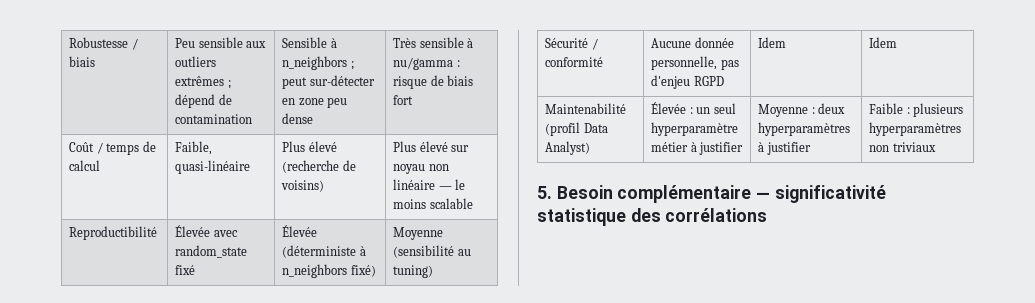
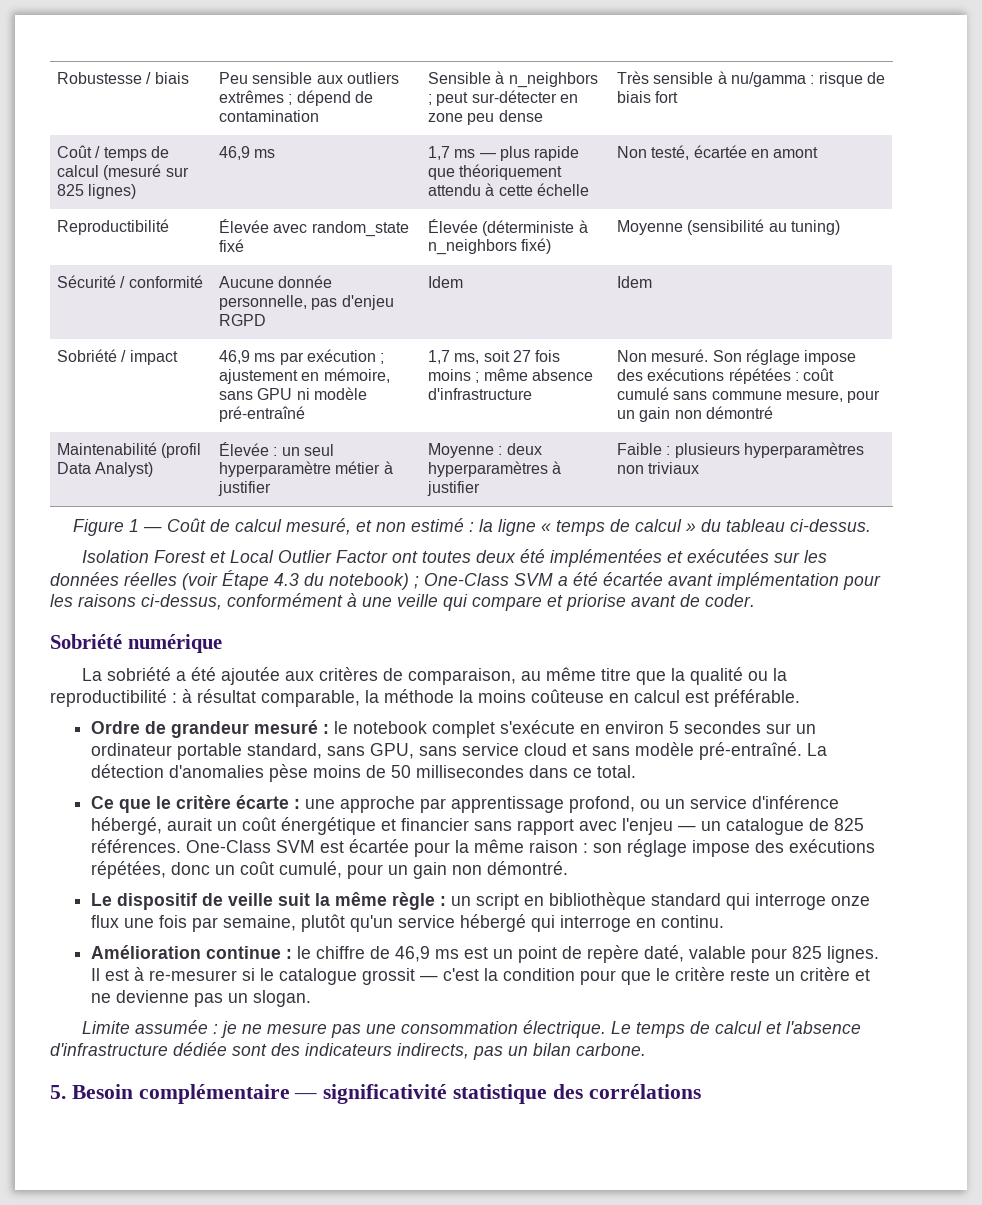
[175,141,213,155] [175,160,251,174] [282,141,337,152] [282,160,356,173] [281,180,325,192] [393,141,470,152] [393,164,449,174] [393,179,466,190] [393,198,473,209] | Faible, quasi-linéaire | Plus élevé (recherche de voisins) | Plus élevé sur noyau non linéaire — le moins scalable -> [103,164,189,180] [57,184,137,199] [219,146,276,160] [428,146,580,161] [428,164,563,180] [428,183,590,196] [617,145,819,160] (mesuré sur 825 lignes) | 46,9 ms | 1,7 ms — plus rapide que théoriquement attendu à cette échelle | Non testé, écartée en amont
(898, 42) none -> [57,349,178,365] [219,349,385,365] [219,368,390,384] [219,387,368,400] [219,406,306,422] [428,350,561,364] [428,368,594,383] [428,388,533,400] [617,349,857,365] [617,368,835,384] [617,387,881,403] [617,406,774,422] // Sobriété / impact | 46,9 ms par exécution ; ajustement en mémoire, sans GPU ni modèle pré-entraîné | 1,7 ms, soit 27 fois moins ; même absence d'infrastructure | Non mesuré. Son réglage impose des exécutions répétées : coût cumulé sans commune mesure, pour un gain non démontré
(936, 147) none -> [72,518,871,536] [82,549,828,567] [50,570,881,590] [50,593,755,611] [50,634,222,653] [82,667,788,685] [50,689,800,707] [91,720,817,738] [91,742,828,760] [91,764,637,782] [91,795,840,813] [91,817,865,835] [91,839,876,857] [91,861,569,879] [91,892,871,910] [91,914,725,932] [91,945,880,963] [91,967,871,985] [91,990,312,1007] [82,1020,862,1038] [50,1042,646,1060] // Figure 1 — Coût de calcul mesuré, et non estimé : la ligne « temps de calcul » du tableau ci-dessus. // Isolation Forest et Local Outlier Factor ont toutes deux été implémentées et exécutées sur les données réelles (voir Étape 4.3 du notebook) ; One-Class SVM a été écartée avant implémentation pour les raisons ci-dessus, conformément à une veille qui compare et priorise avant de coder. // Sobriété numérique // La sobriété a été ajoutée aux critères de comparaison, au même titre que la qualité ou la reproductibilité : à résultat comparable, la méthode la moins coûteuse en calcul est préférable. // Ordre de grandeur mesuré : le notebook complet s'exécute en environ 5 secondes sur un ordinateur portable standard, sans GPU, sans service cloud et sans modèle pré-entraîné. La détection d'anomalies pèse moins de 50 millisecondes dans ce total. // Ce que le critère écarte : une approche par apprentissage profond, ou un service d'inférence hébergé, aurait un coût énergétique et financier sans rapport avec l'enjeu — un catalogue de 825 références. One-Class SVM est écartée pour la même raison : son réglage impose des exécutions répétées, donc un coût cumulé, pour un gain non démontré. // Le dispositif de veille suit la même règle : un script en bibliothèque standard qui interroge onze flux une fois par semaine, plutôt qu'un service hébergé qui interroge en continu. // Amélioration continue : le chiffre de 46,9 ms est un point de repère daté, valable pour 825 lignes. Il est à re-mesurer si le catalogue grossit — c'est la condition pour que le critère reste un critère et ne devienne pas un slogan. // Limite assumée : je ne mesure pas une consommation électrique. Le temps de calcul et l'absence d'infrastructure dédiée sont des indicateurs indirects, pas un bilan carbone.

